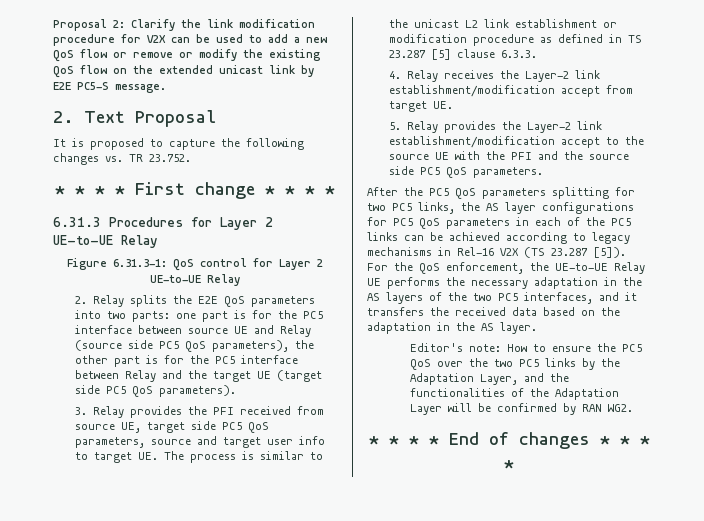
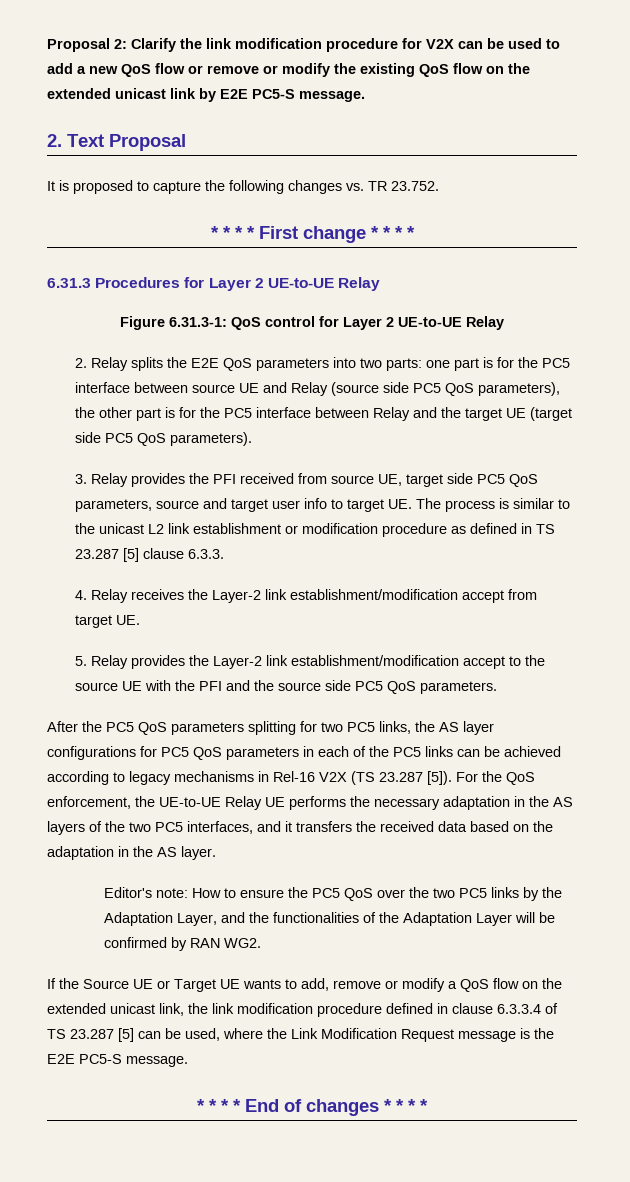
(634, 408) none -> [47,978,562,992] [47,1003,558,1017] [47,1028,554,1042] [47,1054,188,1067] // If the Source UE or Target UE wants to add, remove or modify a QoS flow on the extended unicast link, the link modification procedure defined in clause 6.3.3.4 of TS 23.287 [5] can be used, where the Link Modification Request message is the E2E PC5-S message.

